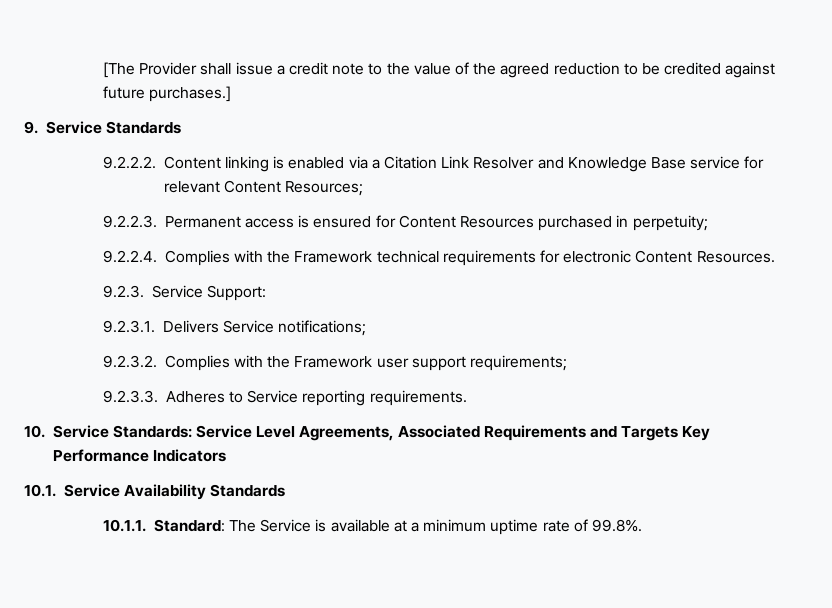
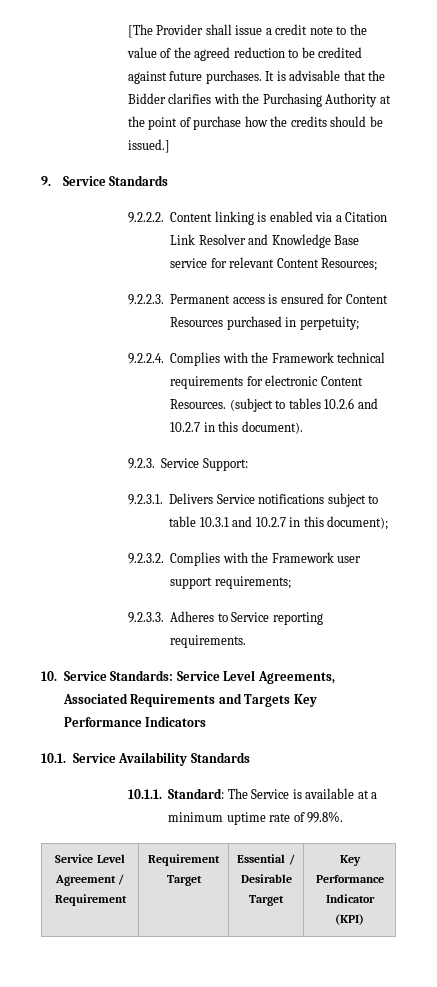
[149,86,232,102] purchases.] -> [205,70,386,84] [127,93,391,107] [127,116,383,130] [127,139,170,153] purchases. It is advisable that the Bidder clarifies with the Purchasing Authority at the point of purchase how the credits should be issued.]
(775, 257) none -> [229,398,378,412] [170,421,303,434] (subject to tables 10.2.6 and 10.2.7 in this document).
[278,320,367,336] notifications; -> [258,493,379,507] [169,516,389,530] notifications subject to table 10.3.1 and 10.2.7 in this document);
(642, 525) none -> [55,854,125,863] [54,874,125,886] [54,894,127,906] [148,854,220,866] [166,875,202,886] [237,854,295,865] [240,874,292,883] [249,895,284,906] [339,855,361,866] [315,875,384,883] [325,894,375,903] [335,914,364,925] // Service Level Agreement / Requirement | Requirement Target | Essential / Desirable Target | Key Performance Indicator (KPI)

